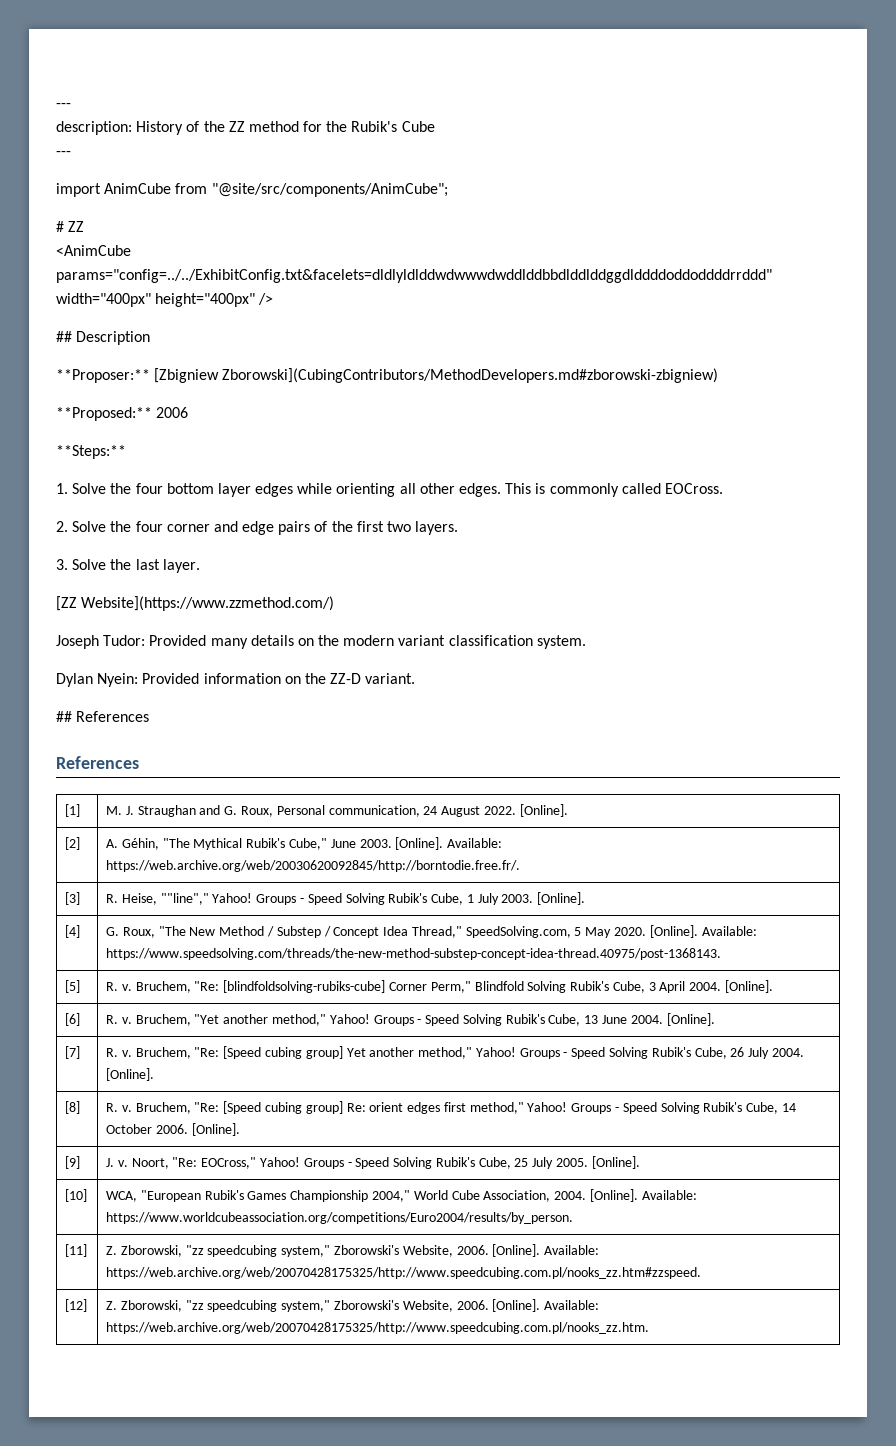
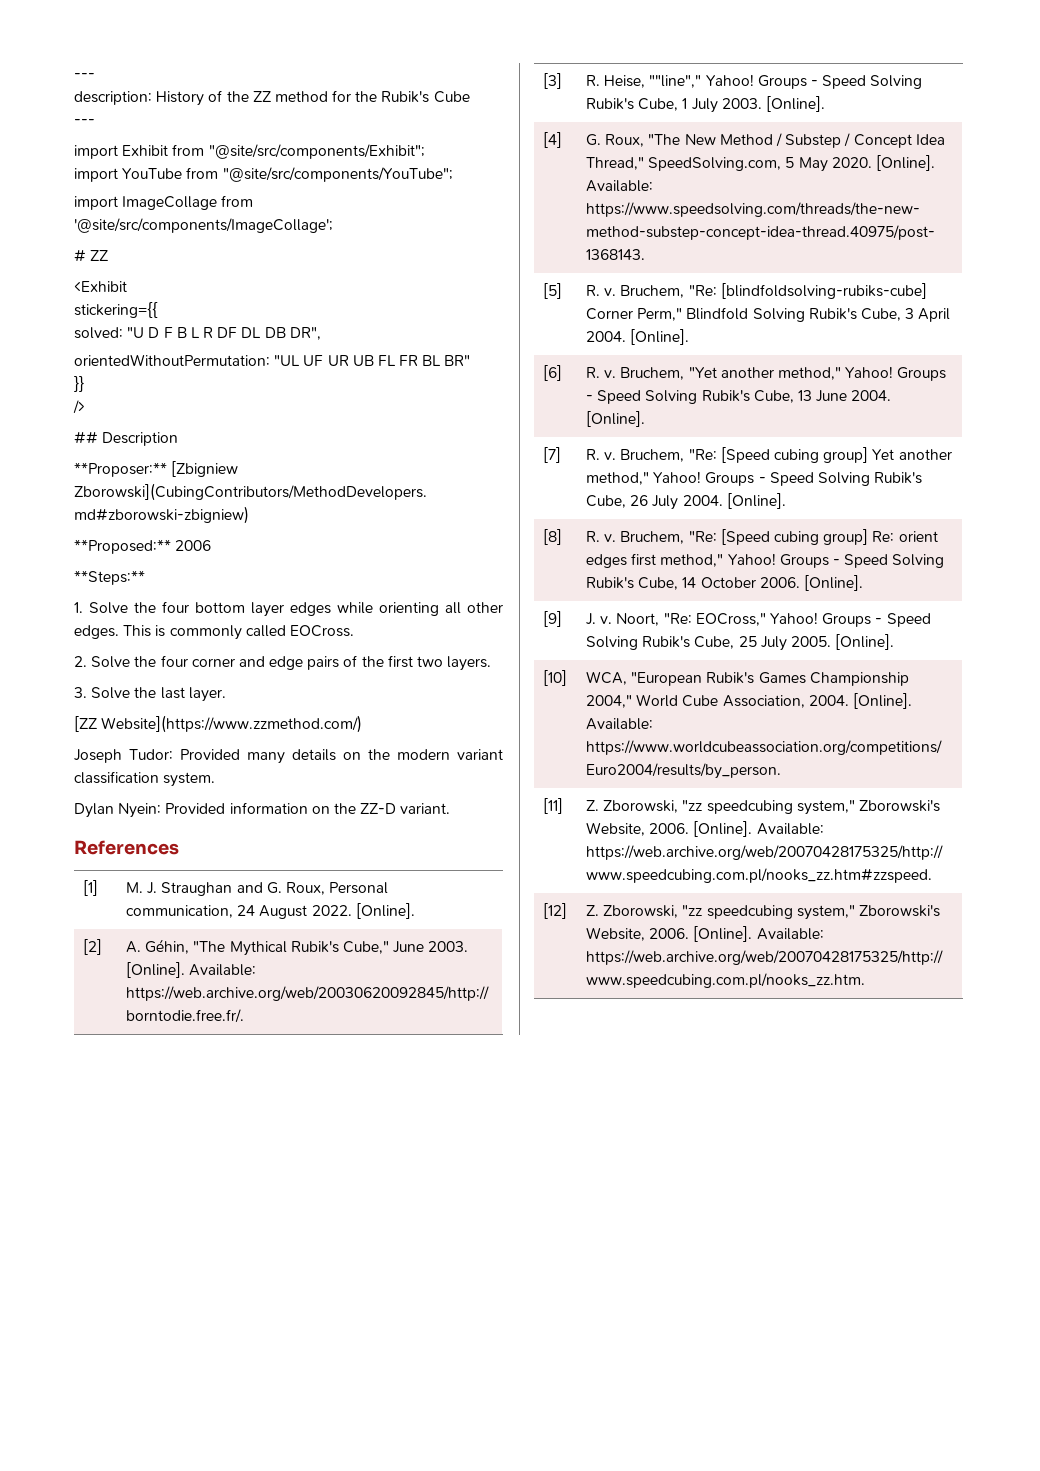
[104,183,448,197] [56,221,85,232] [56,245,131,256] [56,269,772,283] [56,293,256,307] AnimCube from "@site/src/components/AnimCube"; // # ZZ // <AnimCube params="config=../../ExhibitConfig.txt&facelets=dldlyldlddwdwwwdwddlddbbdlddlddggdlddddoddoddddrrddd" width="400px" height="400px" -> [122,144,425,159] [74,167,453,182] [74,195,254,210] [74,218,333,233] [74,249,109,262] [74,281,127,292] [74,302,158,318] [74,327,321,340] [74,354,471,366] [74,376,84,392] Exhibit from "@site/src/components/Exhibit"; // import YouTube from "@site/src/components/YouTube"; // import ImageCollage from '@site/src/components/ImageCollage'; // # ZZ // <Exhibit // stickering={{ // solved: "U D F B L R DF DL DB DR", // orientedWithoutPermutation: "UL UF UR UB FL FR BL BR" // }} //
[56,711,150,722] // ## References -> (451, 808) none

